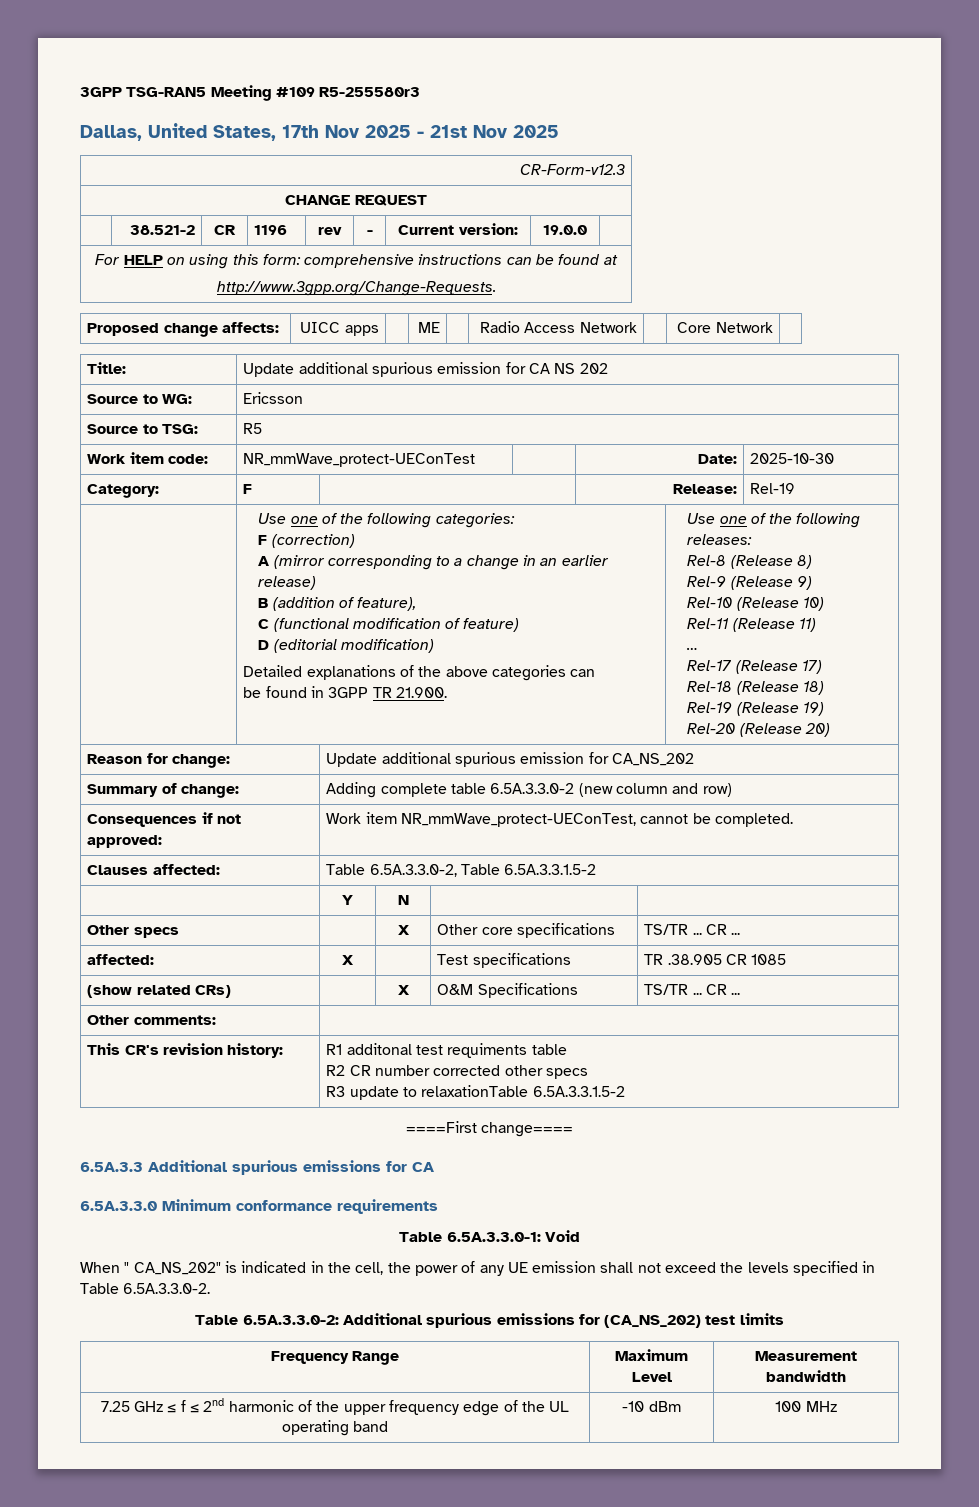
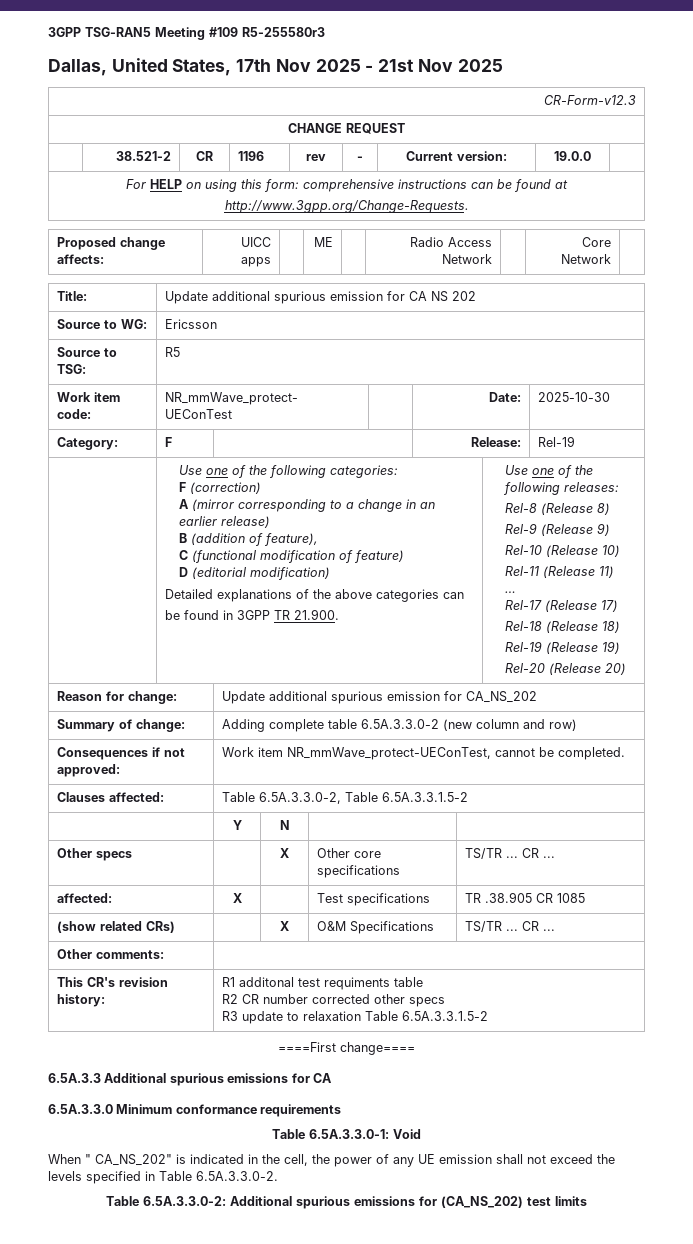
[421,1085,529,1097] relaxationTable -> [303,1011,399,1021] relaxation Table
[270,1351,400,1365] [615,1349,688,1361] [631,1372,672,1382] [755,1351,857,1361] [766,1370,846,1382] [100,1398,570,1416] [281,1420,389,1436] [622,1401,681,1412] [775,1401,837,1412] // Frequency Range | Maximum Level | Measurement bandwidth // 7.25 GHz ≤ f ≤ 2nd harmonic of the upper frequency edge of the UL operating band | -10 dBm | 100 MHz -> (587, 1201) none

